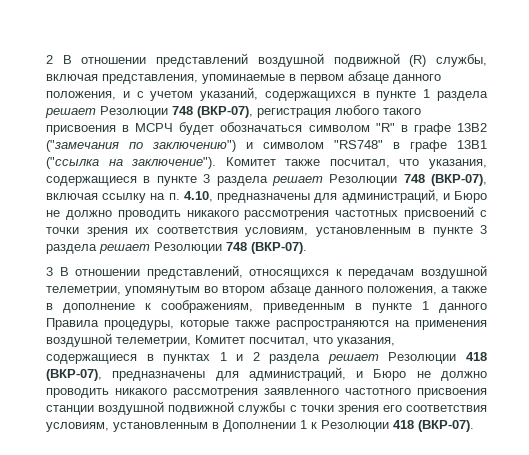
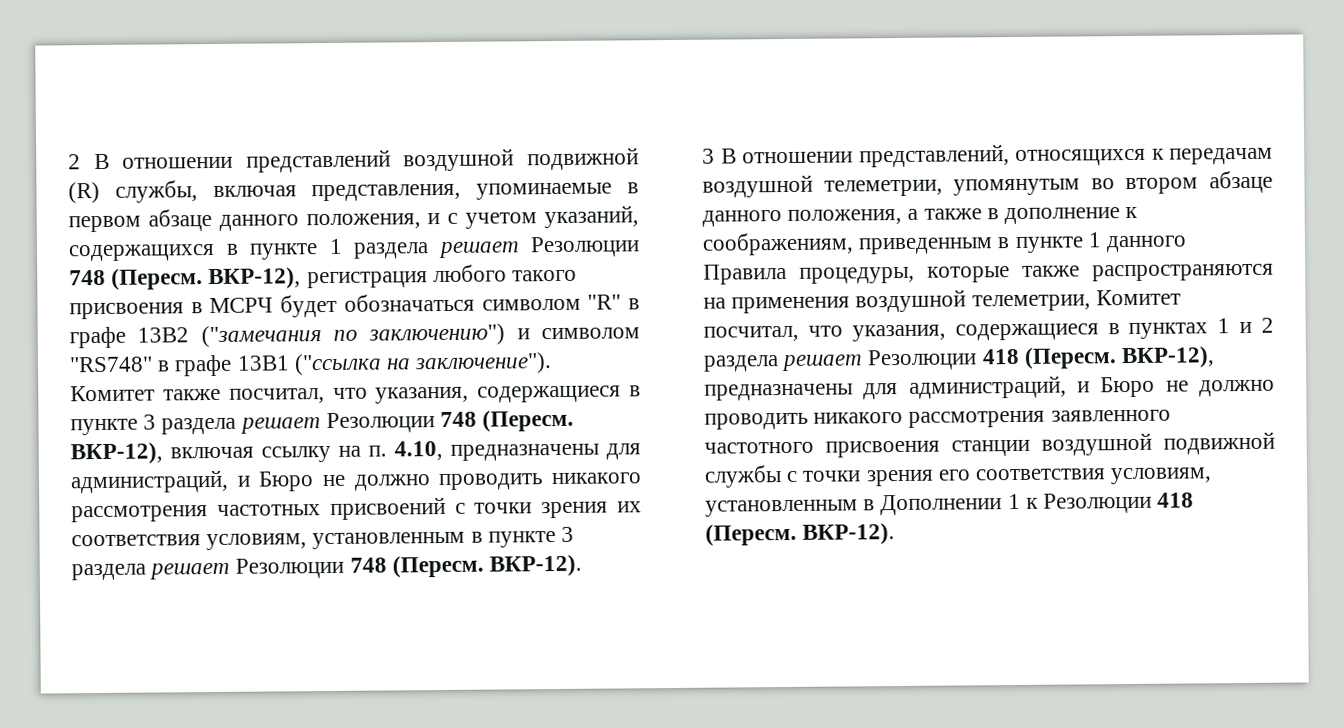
[197,106,253,118] (ВКР-07), -> [111,267,302,290] (Пересм. ВКР-12),
[431,174,487,186] (ВКР-07), -> [482,409,575,432] [70,442,163,465] (Пересм. ВКР-12),
[251,242,307,254] (ВКР-07). -> [391,554,583,578] (Пересм. ВКР-12).
[46,369,102,381] (ВКР-07), -> [1023,346,1216,369] (Пересм. ВКР-12),
[418,420,474,432] (ВКР-07). -> [705,523,896,546] (Пересм. ВКР-12).

